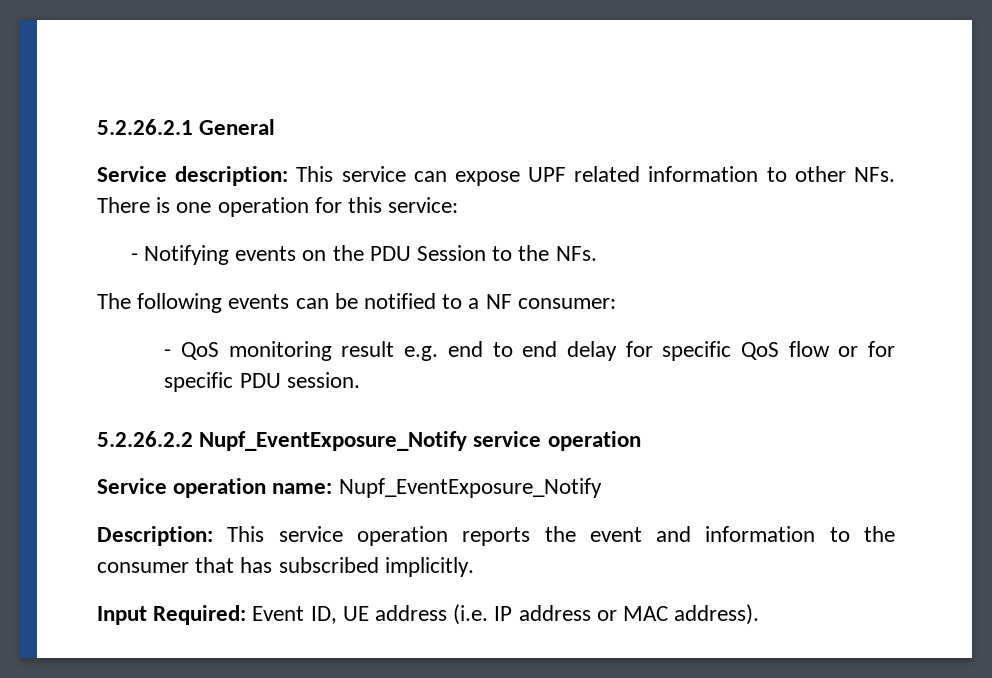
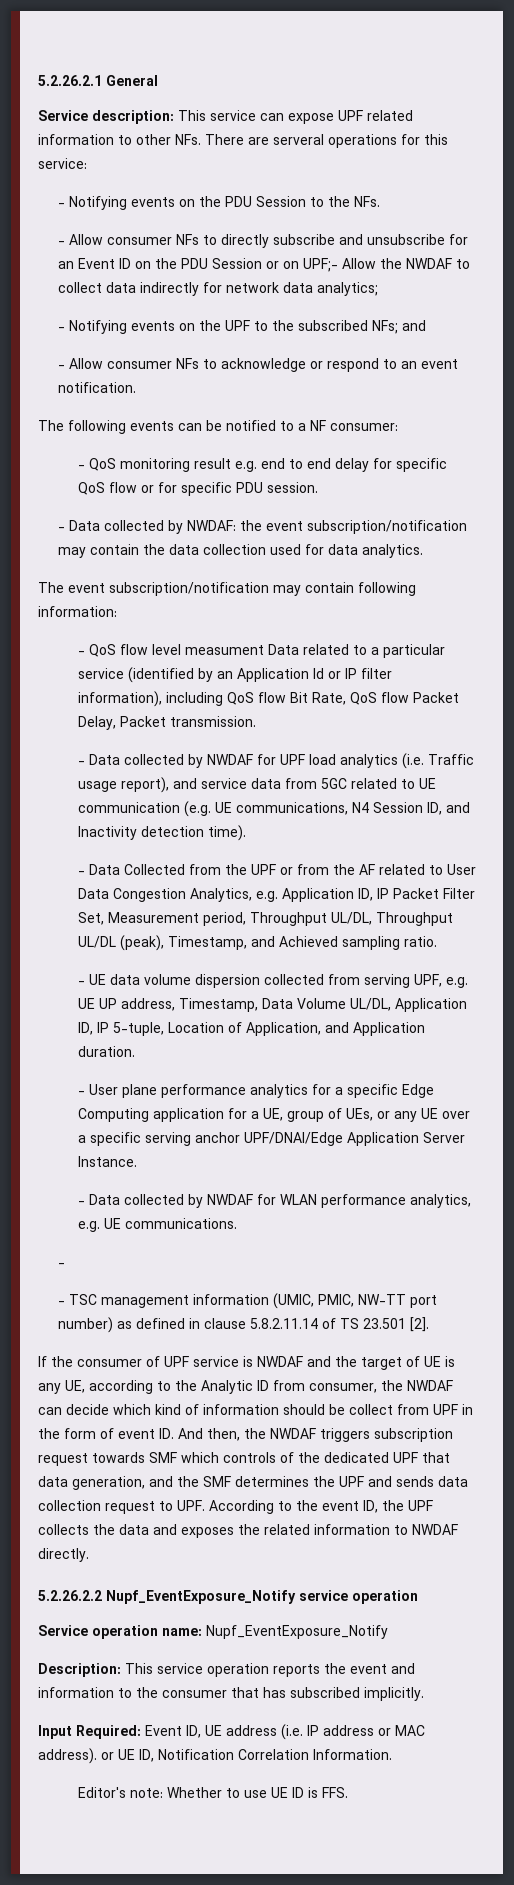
[156,197,309,217] is one operation -> [248,134,397,148] are serveral operations
(597, 253) none -> [57,234,468,248] [57,258,470,272] [57,282,378,296] [57,320,426,334] [57,358,458,372] [57,382,136,393] // - Allow consumer NFs to directly subscribe and unsubscribe for an Event ID on the PDU Session or on UPF;- Allow the NWDAF to collect data indirectly for network data analytics; // - Notifying events on the UPF to the subscribed NFs; and // - Allow consumer NFs to acknowledge or respond to an event notification.
(360, 380) none -> [57,520,467,534] [57,544,423,558] [38,582,416,596] [38,606,117,617] [77,644,445,658] [77,667,392,683] [77,691,459,707] [77,716,256,730] [77,753,474,769] [77,777,436,793] [77,801,470,817] [77,825,246,841] [77,864,476,875] [77,888,475,902] [77,912,453,926] [77,935,437,951] [77,974,468,988] [77,998,467,1012] [77,1022,425,1036] [77,1046,135,1057] [77,1084,434,1098] [77,1108,470,1122] [77,1132,465,1146] [77,1156,137,1167] [77,1194,471,1208] [77,1218,237,1232] [57,1263,65,1267] [57,1293,437,1309] [57,1317,429,1333] [38,1356,455,1370] [38,1380,453,1394] [38,1404,473,1415] [38,1428,453,1442] [38,1452,450,1466] [38,1476,468,1490] [38,1500,433,1514] [38,1524,458,1538] [38,1548,89,1562] // - Data collected by NWDAF: the event subscription/notification may contain the data collection used for data analytics. // The event subscription/notification may contain following information: // - QoS flow level measument Data related to a particular service (identified by an Application Id or IP filter information), including QoS flow Bit Rate, QoS flow Packet Delay, Packet transmission. // - Data collected by NWDAF for UPF load analytics (i.e. Traffic usage report), and service data from 5GC related to UE communication (e.g. UE communications, N4 Session ID, and Inactivity detection time). // - Data Collected from the UPF or from the AF related to User Data Congestion Analytics, e.g. Application ID, IP Packet Filter Set, Measurement period, Throughput UL/DL, Throughput UL/DL (peak), Timestamp, and Achieved sampling ratio. // - UE data volume dispersion collected from serving UPF, e.g. UE UP address, Timestamp, Data Volume UL/DL, Application ID, IP 5-tuple, Location of Application, and Application duration. // - User plane performance analytics for a specific Edge Computing application for a UE, group of UEs, or any UE over a specific serving anchor UPF/DNAI/Edge Application Server Instance. // - Data collected by NWDAF for WLAN performance analytics, e.g. UE communications. // - // - TSC management information (UMIC, PMIC, NW-TT port number) as defined in clause 5.8.2.11.14 of TS 23.501 [2]. // If the consumer of UPF service is NWDAF and the target of UE is any UE, according to the Analytic ID from consumer, the NWDAF can decide which kind of information should be collect from UPF in the form of event ID. And then, the NWDAF triggers subscription request towards SMF which controls of the dedicated UPF that data generation, and the SMF determines the UPF and sends data collection request to UPF. According to the event ID, the UPF collects the data and exposes the related information to NWDAF directly.
(760, 614) none -> [101,1749,392,1762] [77,1787,348,1798] or UE ID, Notification Correlation Information. // Editor's note: Whether to use UE ID is FFS.

